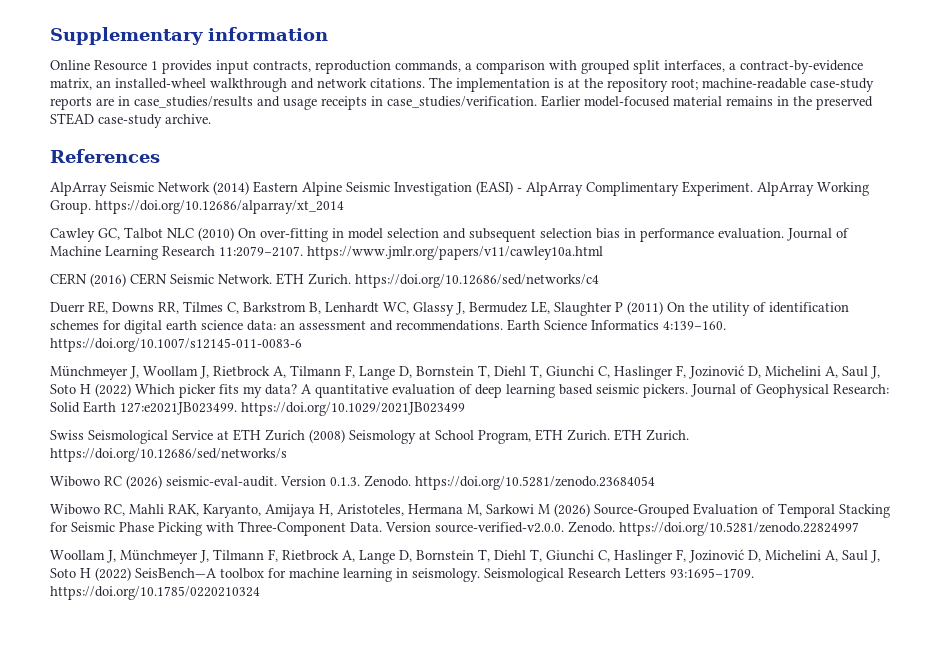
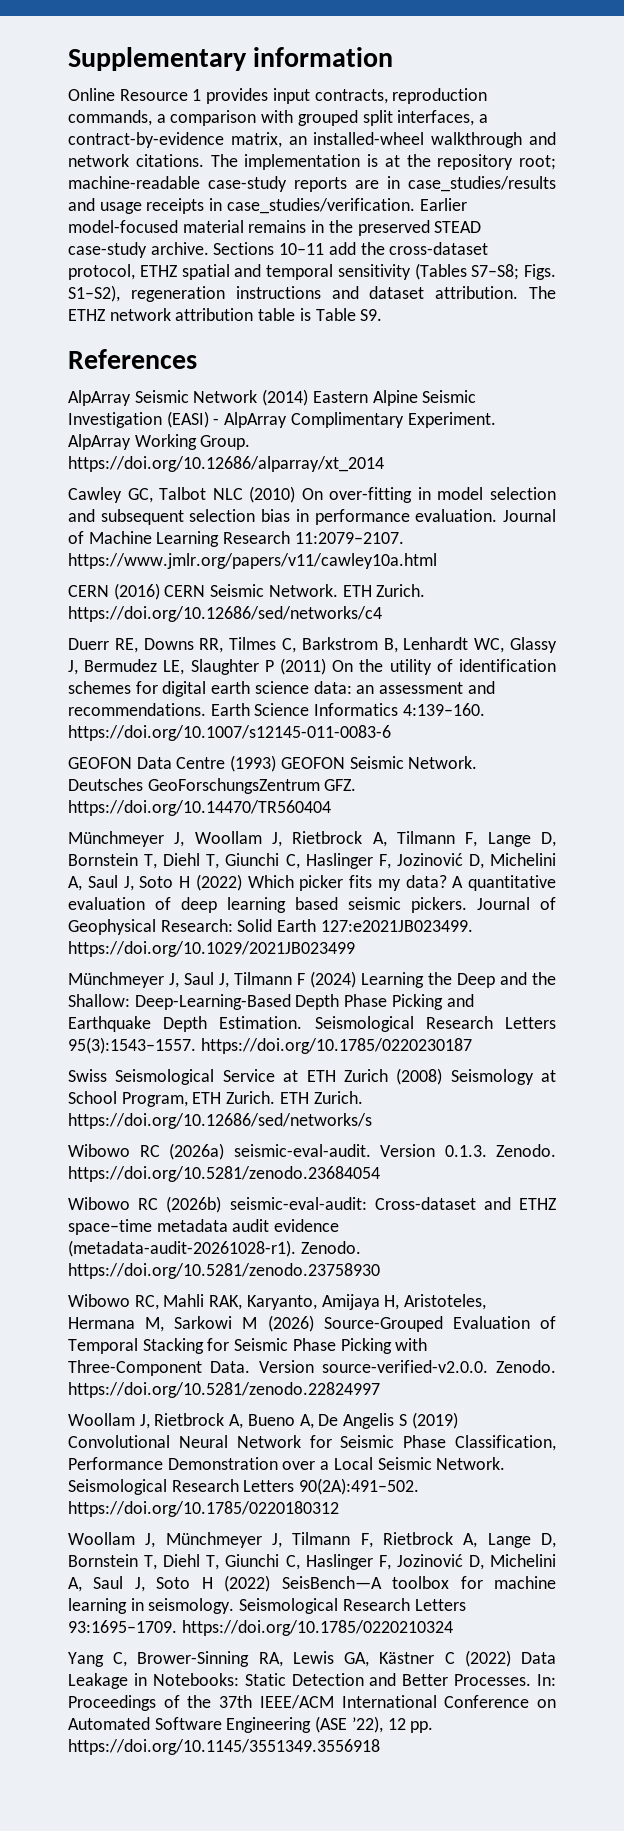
(211, 119) none -> [213,242,489,255] [68,263,556,280] [68,285,556,302] [68,308,383,321] Sections 10–11 add the cross-dataset protocol, ETHZ spatial and temporal sensitivity (Tables S7–S8; Figs. S1–S2), regeneration instructions and dataset attribution. The ETHZ network attribution table is Table S9.
(302, 345) none -> [68,755,478,772] [68,778,357,794] [68,800,331,816] // GEOFON Data Centre (1993) GEOFON Seismic Network. Deutsches GeoForschungsZentrum GFZ. https://doi.org/10.14470/TR560404
(465, 409) none -> [68,971,556,988] [68,994,474,1010] [68,1016,556,1032] [68,1037,472,1054] // Münchmeyer J, Saul J, Tilmann F (2024) Learning the Deep and the Shallow: Deep-Learning-Based Depth Phase Picking and Earthquake Depth Estimation. Seismological Research Letters 95(3):1543–1557. https://doi.org/10.1785/0220230187
[126,475,162,489] (2026) -> [169,1143,224,1160] (2026a)
(655, 483) none -> [68,1196,556,1213] [68,1219,340,1235] [68,1240,361,1257] [68,1263,380,1279] // Wibowo RC (2026b) seismic-eval-audit: Cross-dataset and ETHZ space–time metadata audit evidence (metadata-audit-20261028-r1). Zenodo. https://doi.org/10.5281/zenodo.23758930
(859, 529) none -> [68,1412,458,1429] [68,1435,556,1451] [68,1457,506,1470] [68,1478,420,1495] [68,1501,339,1517] // Woollam J, Rietbrock A, Bueno A, De Angelis S (2019) Convolutional Neural Network for Seismic Phase Classification, Performance Demonstration over a Local Seismic Network. Seismological Research Letters 90(2A):491–502. https://doi.org/10.1785/0220180312
(260, 593) none -> [68,1650,556,1667] [68,1673,556,1689] [68,1695,556,1711] [68,1716,434,1733] [68,1739,380,1755] // Yang C, Brower-Sinning RA, Lewis GA, Kästner C (2022) Data Leakage in Notebooks: Static Detection and Better Processes. In: Proceedings of the 37th IEEE/ACM International Conference on Automated Software Engineering (ASE ’22), 12 pp. https://doi.org/10.1145/3551349.3556918

